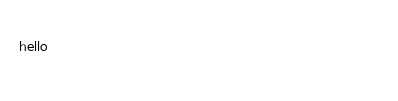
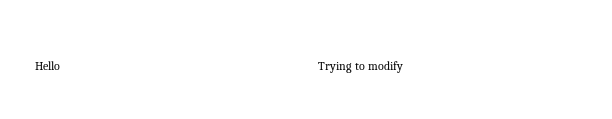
[19,41,48,51] hello -> [35,61,60,70] [318,61,404,73] Hello // Trying to modify

